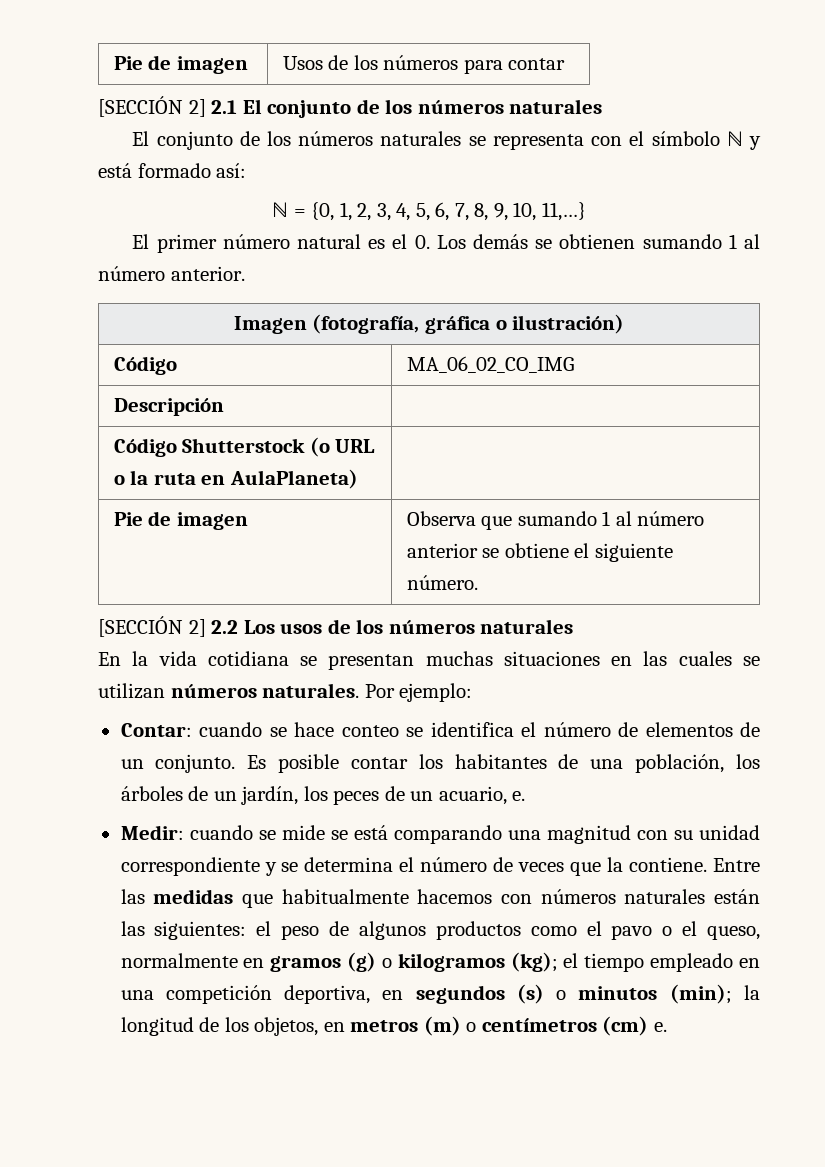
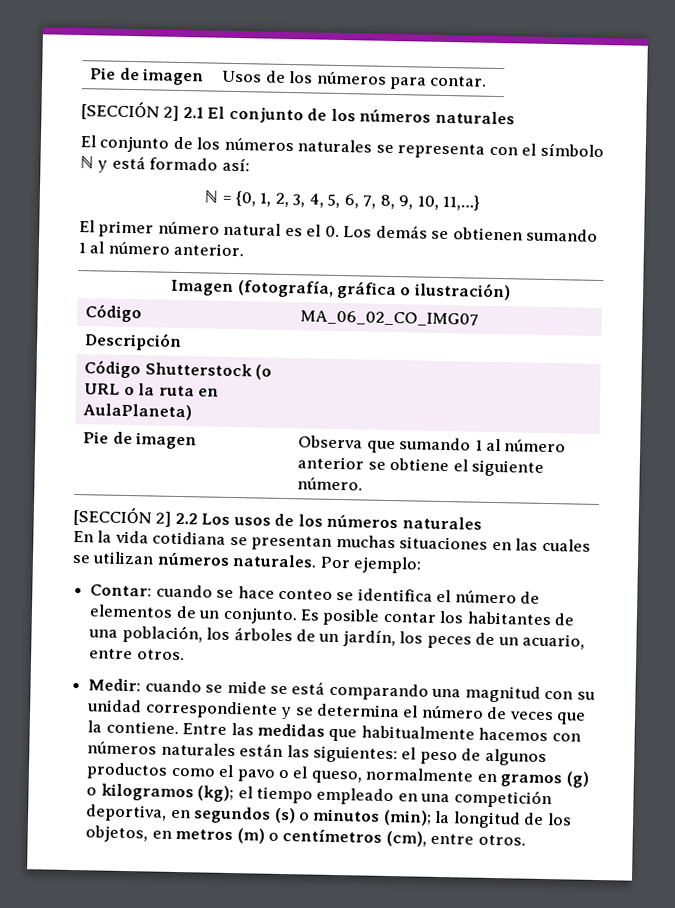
[508,58,566,70] contar -> [430,75,488,87] contar.
[406,356,574,373] MA_06_02_CO_IMG -> [300,310,480,327] MA_06_02_CO_IMG07
[512,791,526,801] e. -> [89,648,185,661] entre otros.
[602,1016,667,1036] (cm) e. -> [385,830,526,847] (cm), entre otros.

